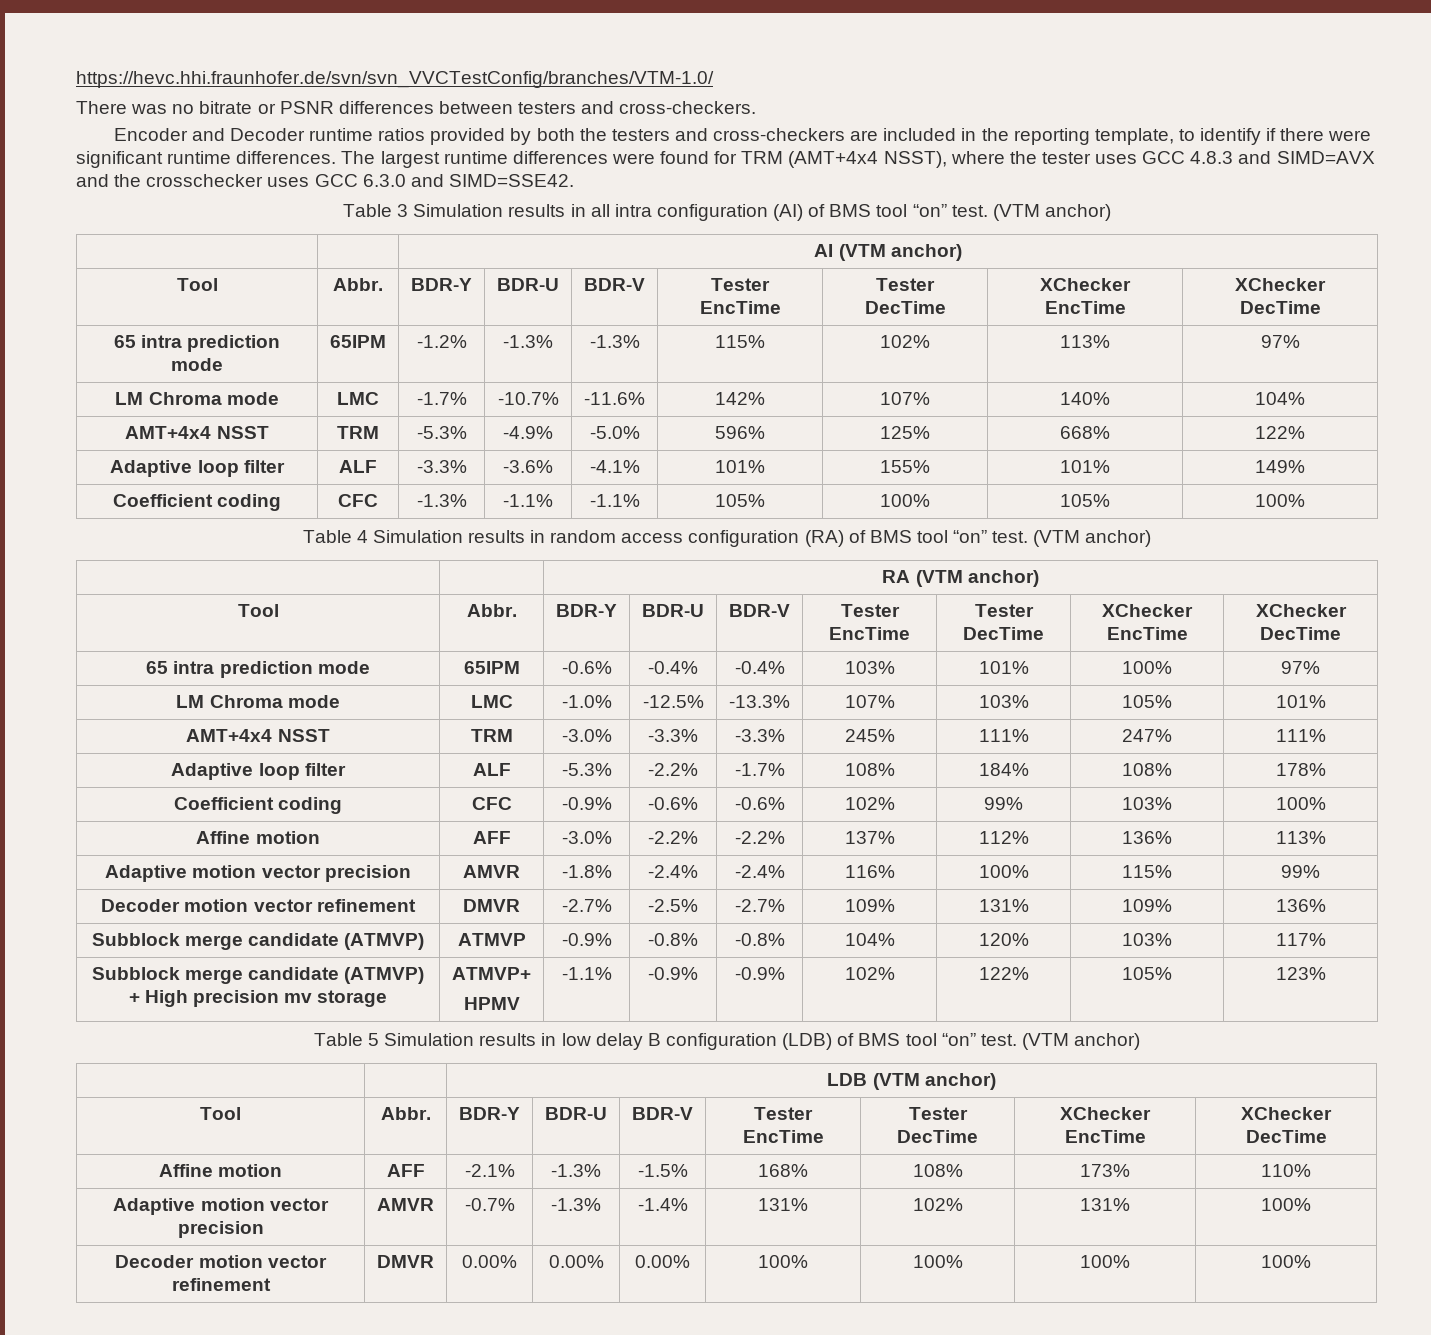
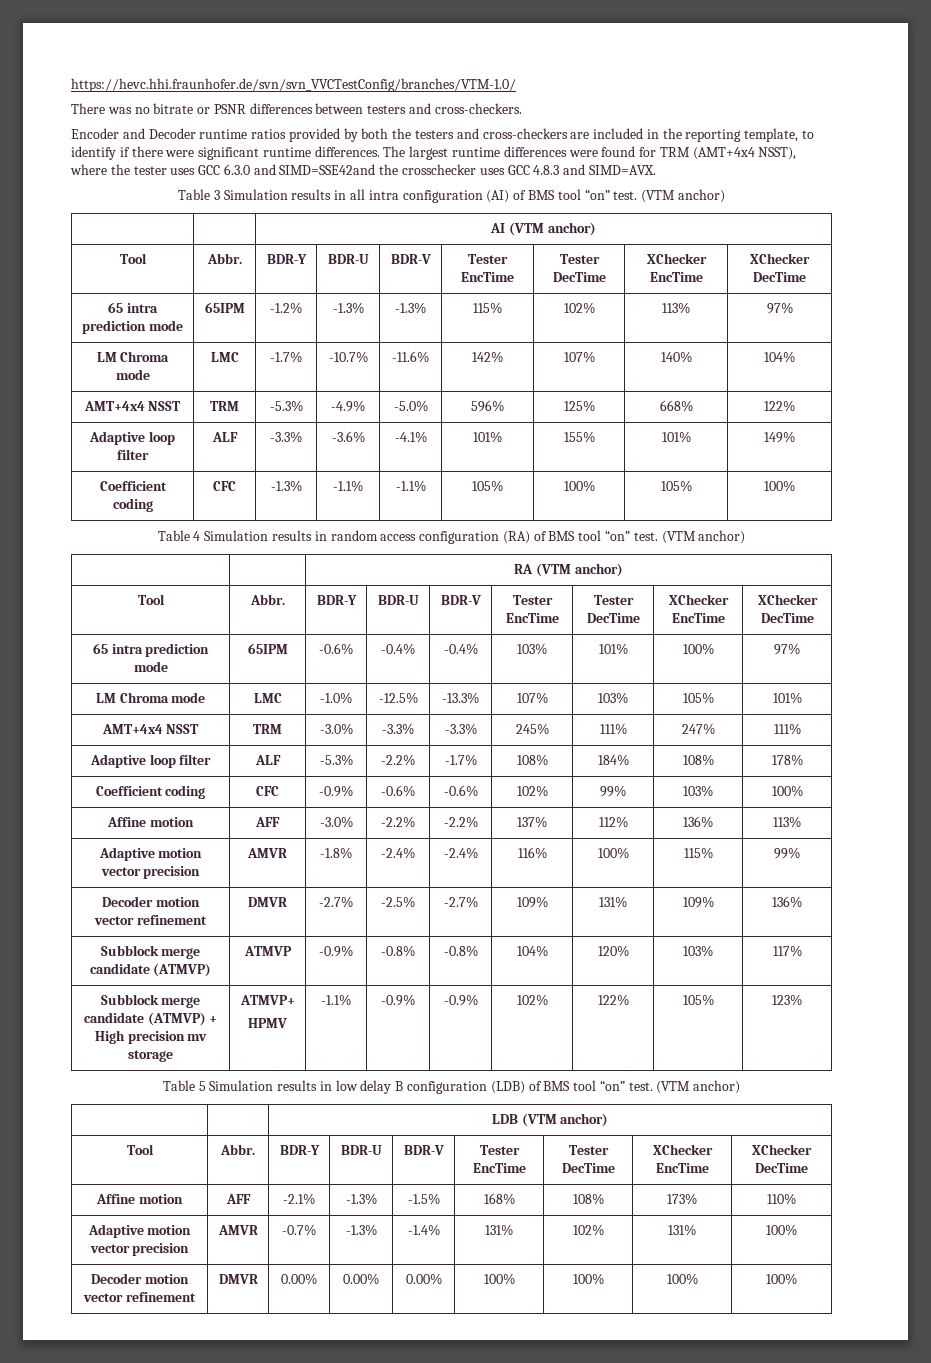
[1190,151,1375,164] [76,174,109,187] 4.8.3 and SIMD=AVX and -> [223,164,376,175] 6.3.0 and SIMD=SSE42and
[362,174,574,187] 6.3.0 and SIMD=SSE42. -> [533,164,656,175] 4.8.3 and SIMD=AVX.

